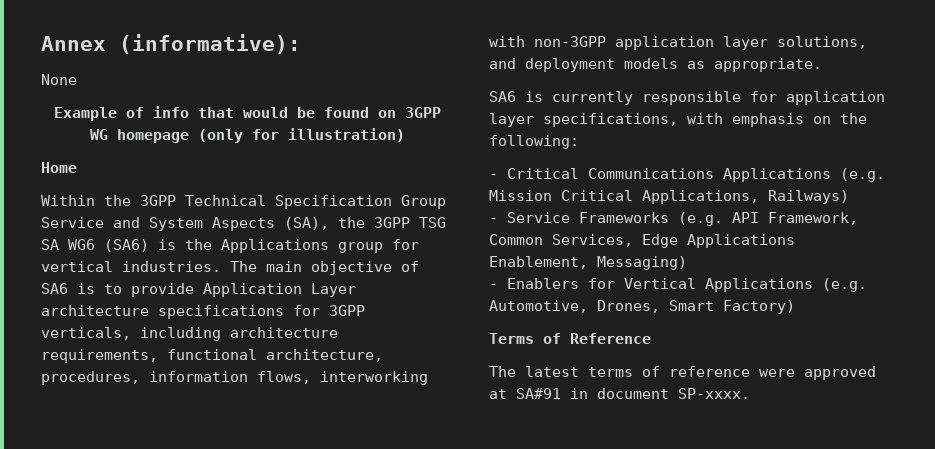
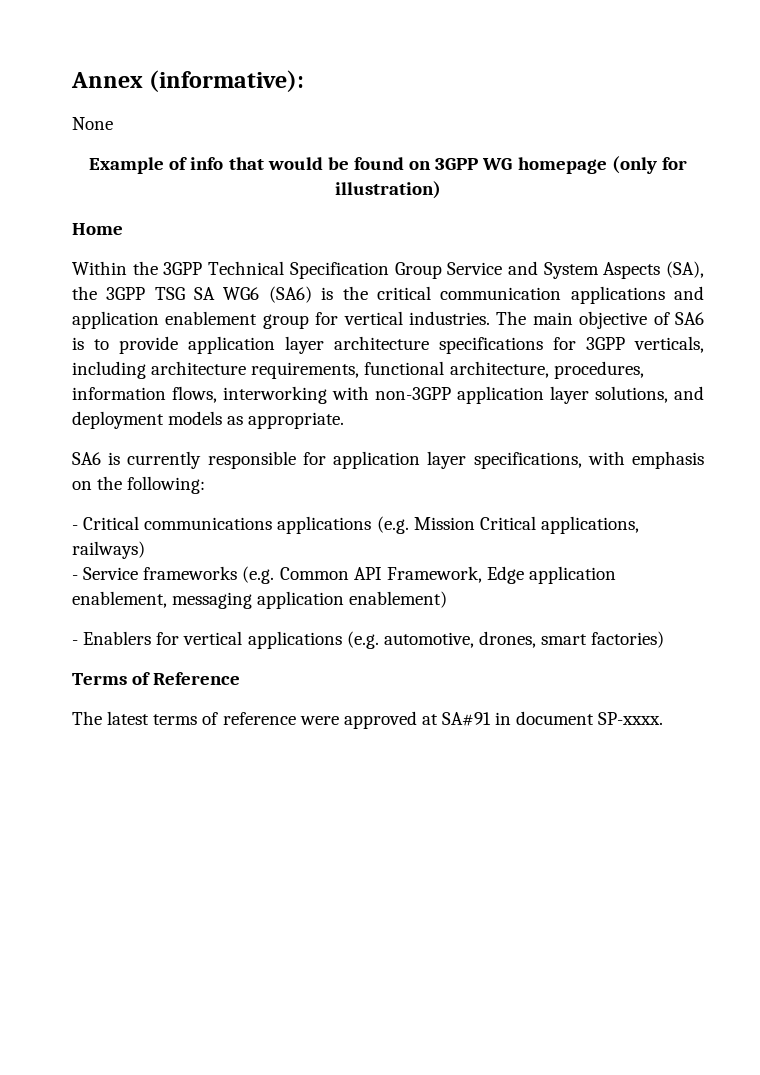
[221,239,329,253] Applications -> [376,286,705,304] [72,311,258,329] critical communication applications and application enablement
[203,283,356,297] Application Layer -> [188,336,324,354] application layer
[588,168,831,182] Communications Applications -> [144,516,372,534] communications applications
[642,190,849,204] Applications, Railways) -> [540,516,639,534] [72,541,145,559] applications, railways)
[579,212,858,226] [489,234,795,248] [489,256,687,270] [489,278,867,292] [489,300,795,314] Frameworks (e.g. API Framework, Common Services, Edge Applications Enablement, Messaging) // - Enablers for Vertical Applications (e.g. Automotive, Drones, Smart Factory) -> [143,566,617,584] [72,591,448,609] [72,631,665,649] frameworks (e.g. Common API Framework, Edge application enablement, messaging application enablement) // - Enablers for vertical applications (e.g. automotive, drones, smart factories)

